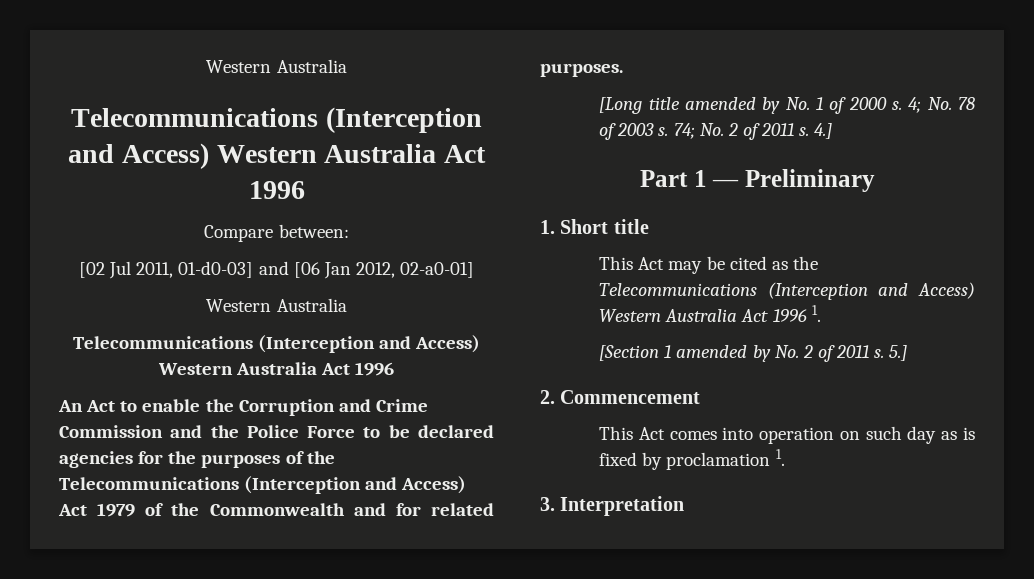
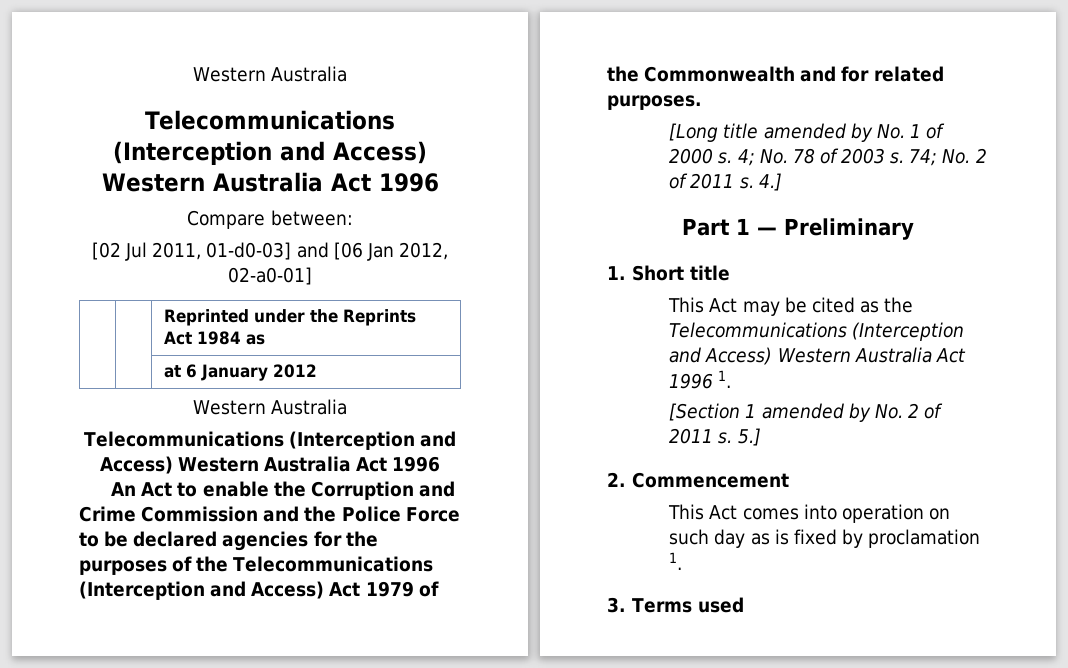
(475, 270) none -> [164,309,417,326] [164,331,266,345] [164,364,318,381] // | | Reprinted under the Reprints Act 1984 as // | | at 6 January 2012
[560,496,685,516] Interpretation -> [632,597,744,613] Terms used

